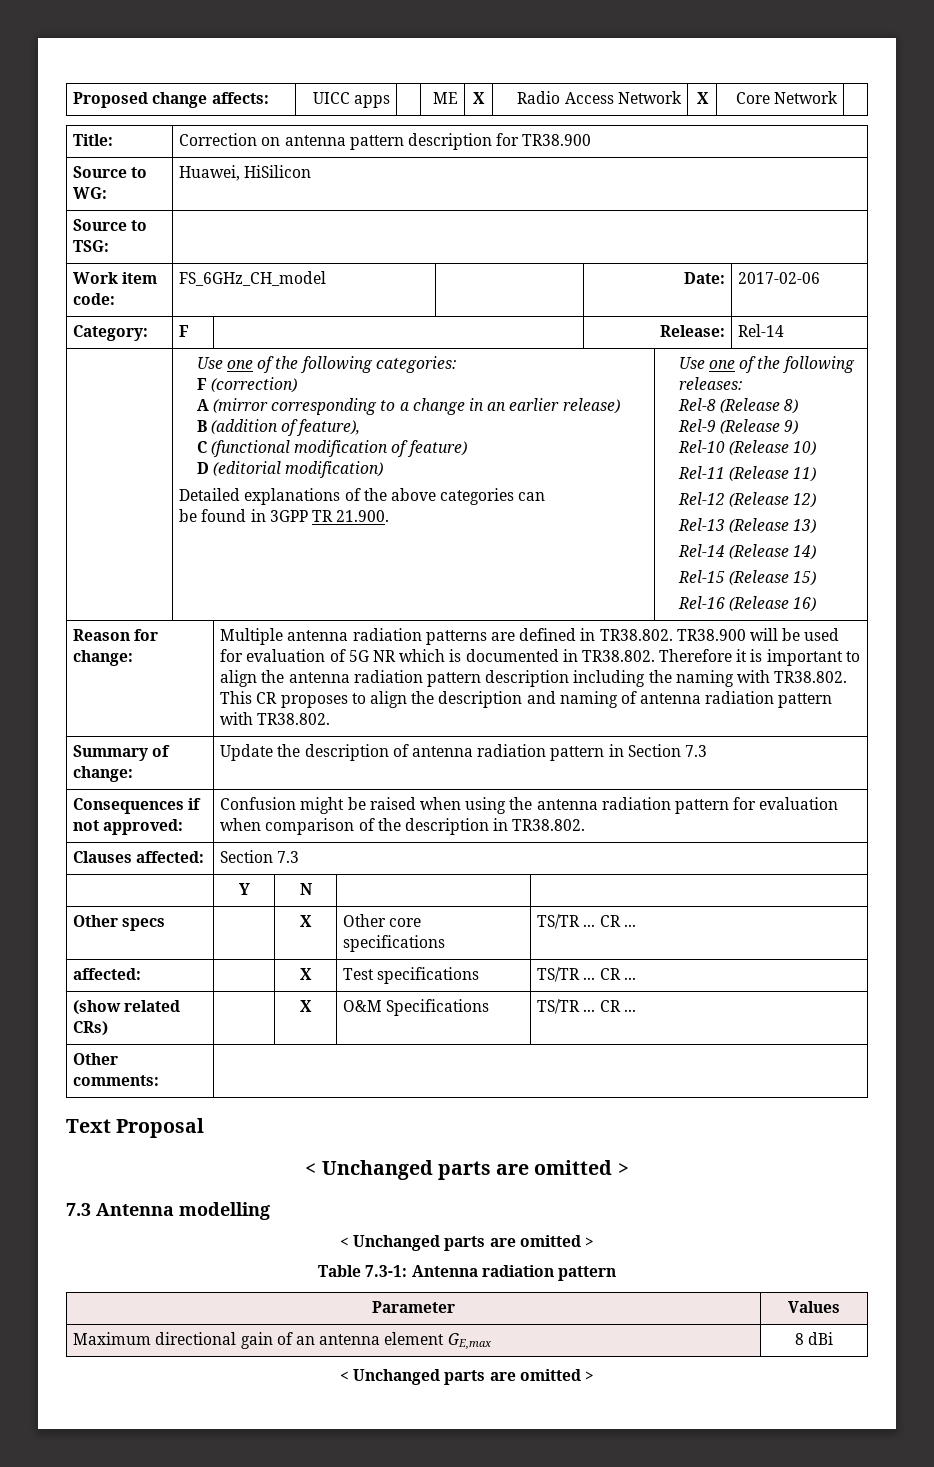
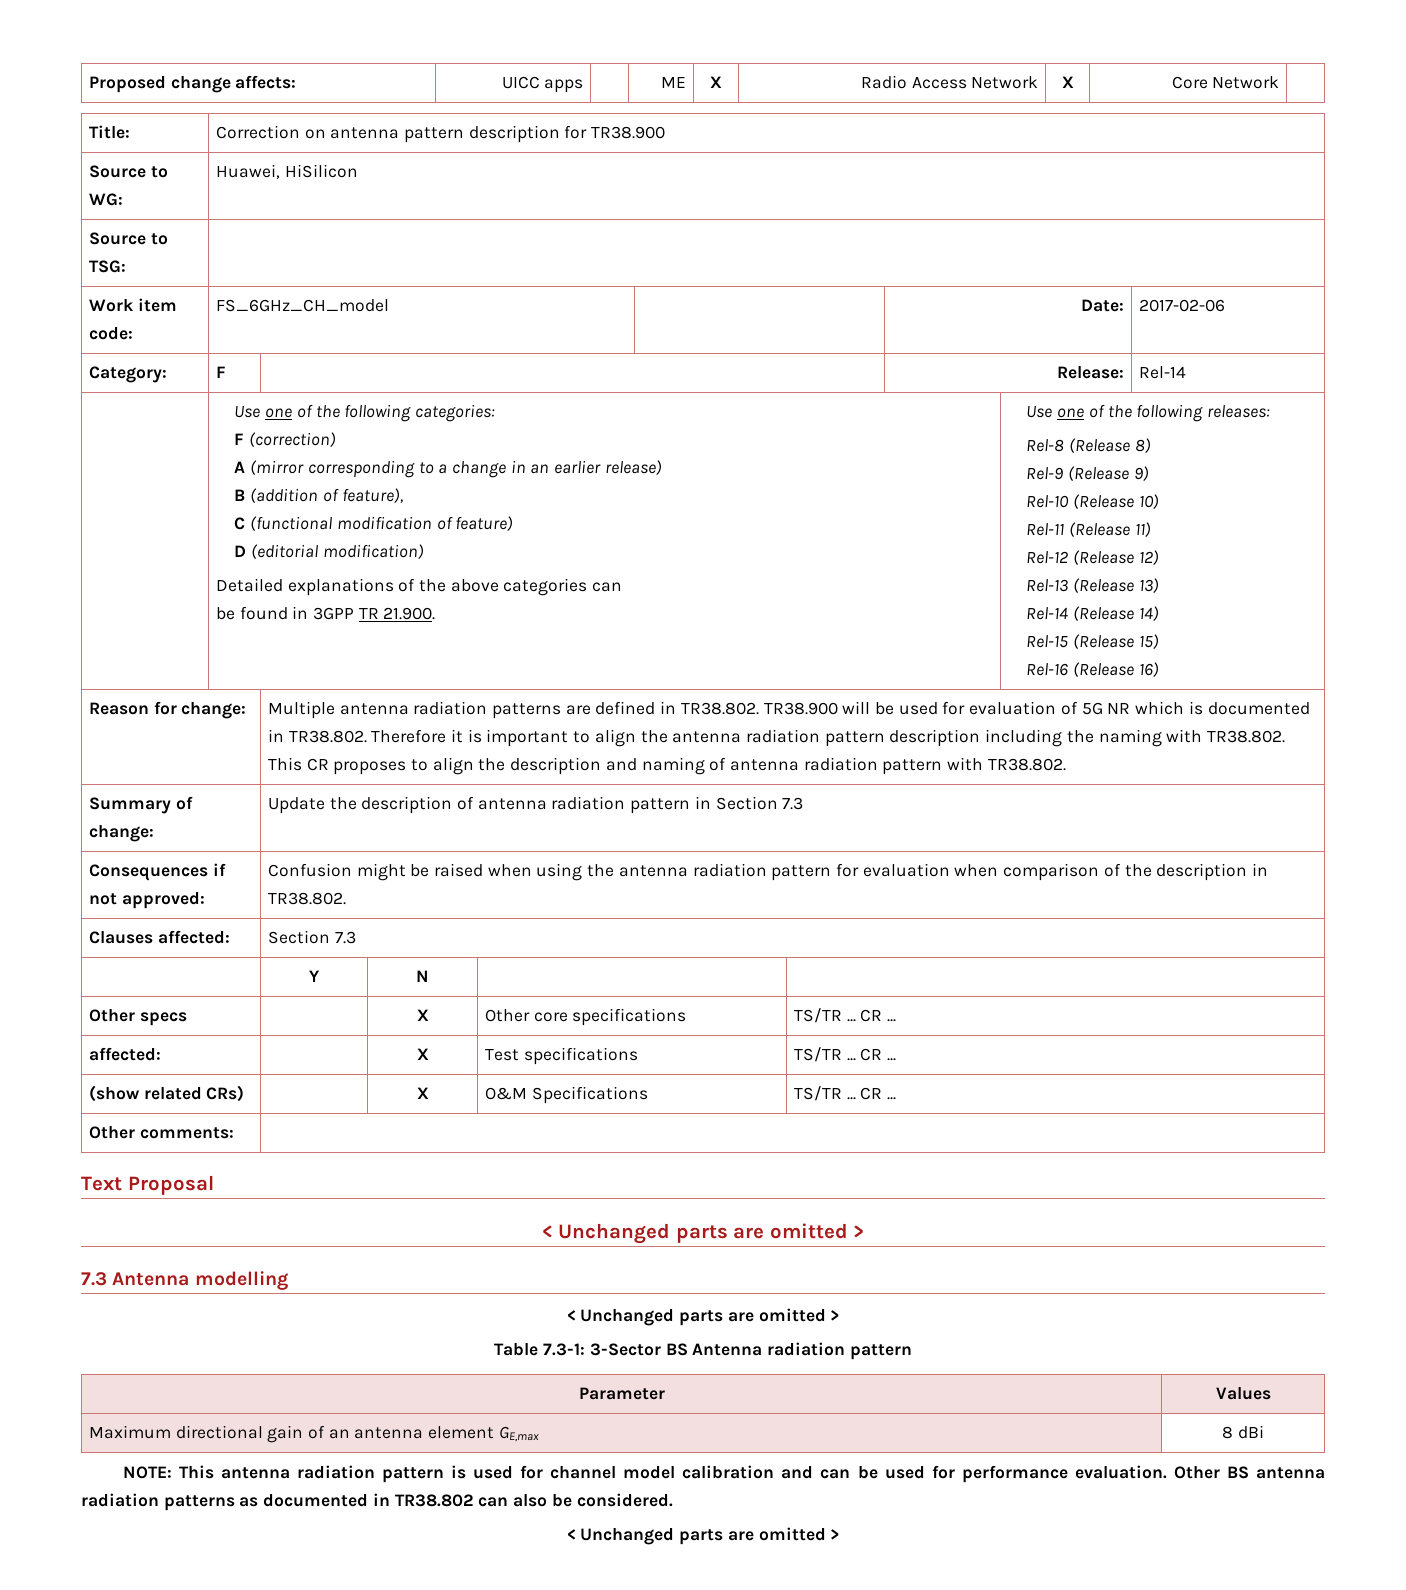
(408, 1271) none -> [589,1343,688,1356] 3-Sector BS
(834, 1338) none -> [122,1465,1326,1483] [81,1493,673,1511] // NOTE: This antenna radiation pattern is used for channel model calibration and can be used for performance evaluation. Other BS antenna radiation patterns as documented in TR38.802 can also be considered.

